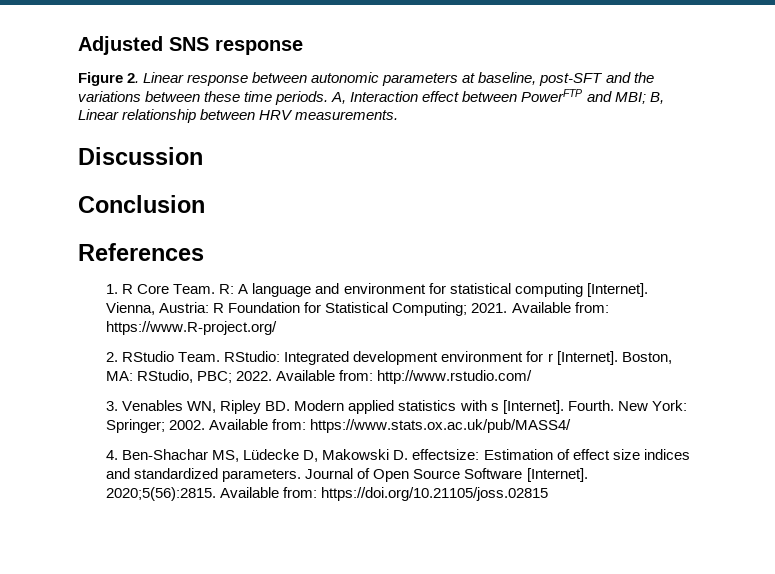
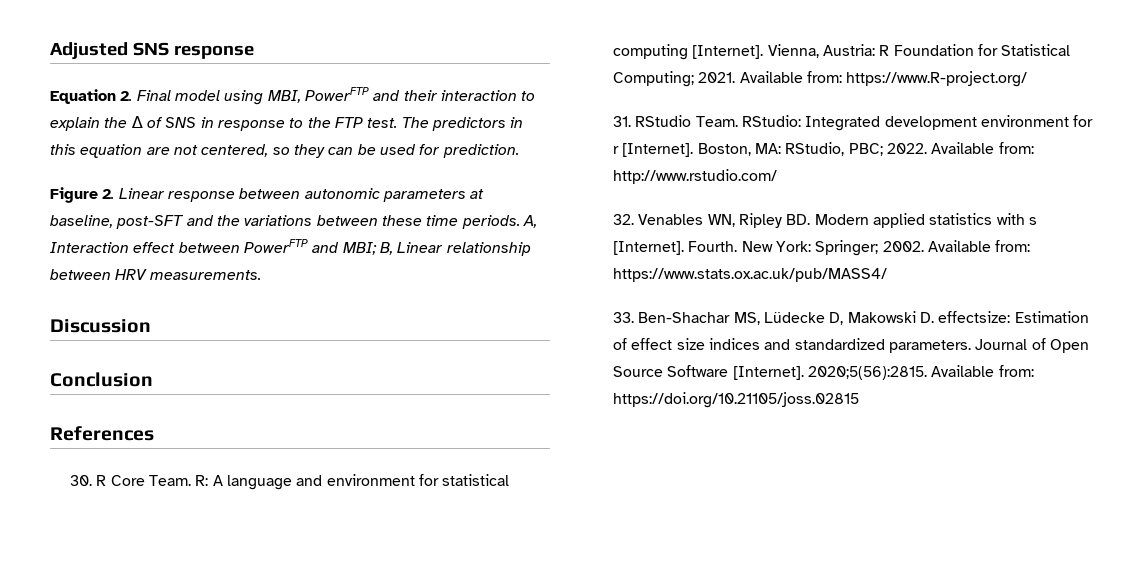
(303, 47) none -> [50,87,536,105] [50,116,524,131] [50,144,519,158] // Equation 2. Final model using MBI, PowerFTP and their interaction to explain the ∆ of SNS in response to the FTP test. The predictors in this equation are not centered, so they can be used for prediction.
[106,284,119,294] 1. -> [69,475,92,486] 30.
[106,352,119,362] 2. -> [612,116,631,127] 31.
[106,401,119,411] 3. -> [612,214,634,225] 32.
[106,450,119,460] 4. -> [612,312,634,323] 33.

